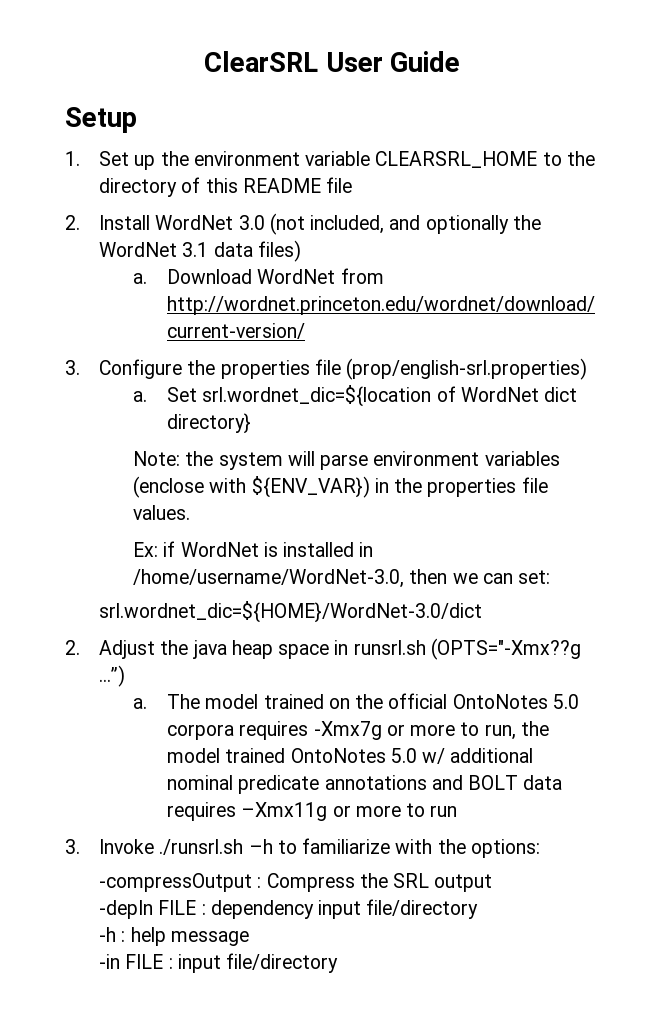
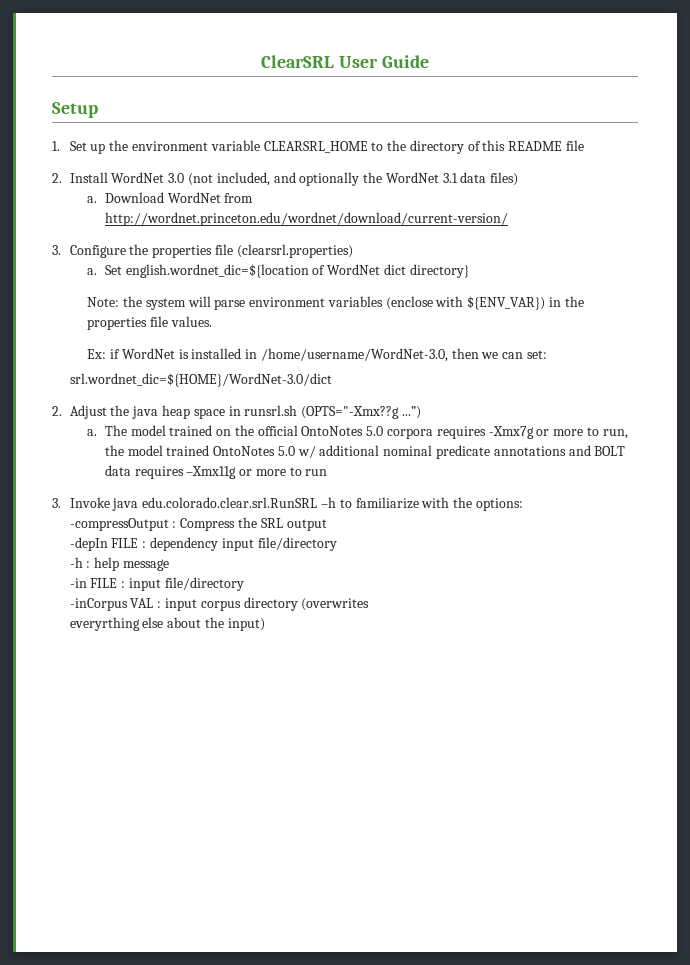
[346,358,588,380] (prop/english-srl.properties) -> [236,244,353,258] (clearsrl.properties)
[202,385,432,407] srl.wordnet_dic=${location -> [125,264,309,278] english.wordnet_dic=${location
[159,839,244,855] ./runsrl.sh -> [112,497,318,511] java edu.colorado.clear.srl.RunSRL
(339, 963) none -> [69,597,370,611] [69,617,265,631] // -inCorpus VAL : input corpus directory (overwrites // everyrthing else about the input)

